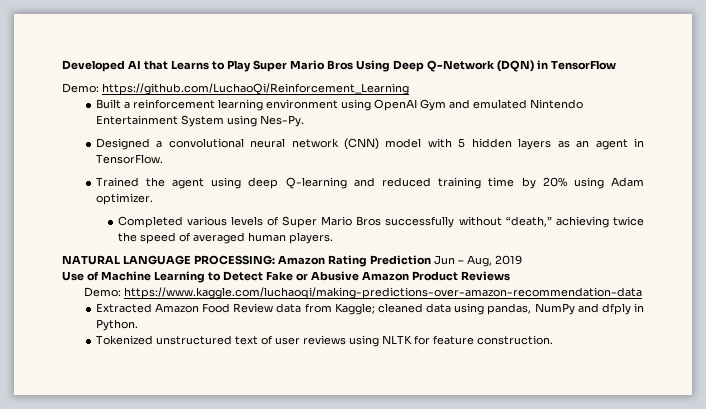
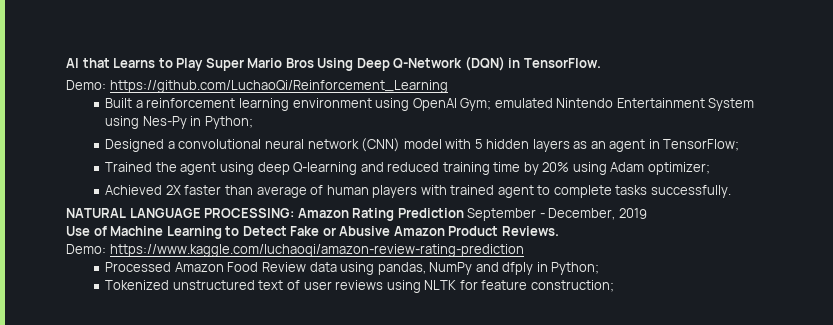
[62,60,125,72] Developed -> (66, 63) none
[551,60,616,70] TensorFlow -> [523,58,601,68] TensorFlow.
[419,99,470,111] Gym and -> [460,98,492,111] Gym;
[259,115,304,127] Nes-Py. -> [142,116,253,129] Nes-Py in Python;
[95,154,163,164] TensorFlow. -> [663,139,740,151] TensorFlow;
[95,193,153,205] [117,216,645,228] [117,232,333,244] optimizer. // Completed various levels of Super Mario Bros successfully without “death,” achieving twice the speed of averaged human players. -> [647,162,710,175] [105,185,731,198] optimizer; // Achieved 2X faster than average of human players with trained agent to complete tasks successfully.
[434,255,492,267] Jun – Aug, -> [467,208,616,221] September - December,
[461,271,510,281] [83,287,642,299] [95,303,152,313] Reviews // Demo: https://www.kaggle.com/luchaoqi/making-predictions-over-amazon-recommendation-data // Extracted -> [501,226,559,236] [66,244,524,257] [105,262,172,272] Reviews. // Demo: https://www.kaggle.com/luchaoqi/amazon-review-rating-prediction // Processed
[304,303,452,315] from Kaggle; cleaned data -> (337, 267) none
[95,319,138,331] Python. -> [551,262,600,275] Python;
[476,335,553,345] construction. -> [530,280,614,292] construction;

